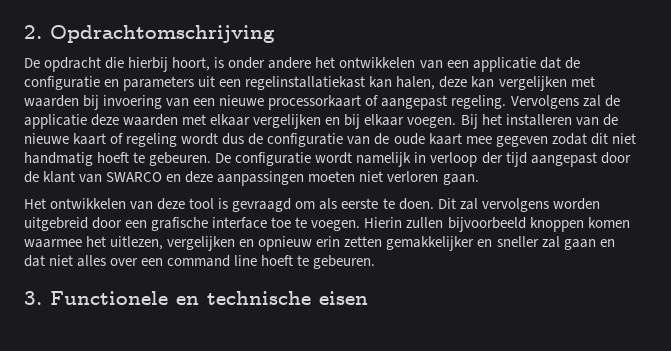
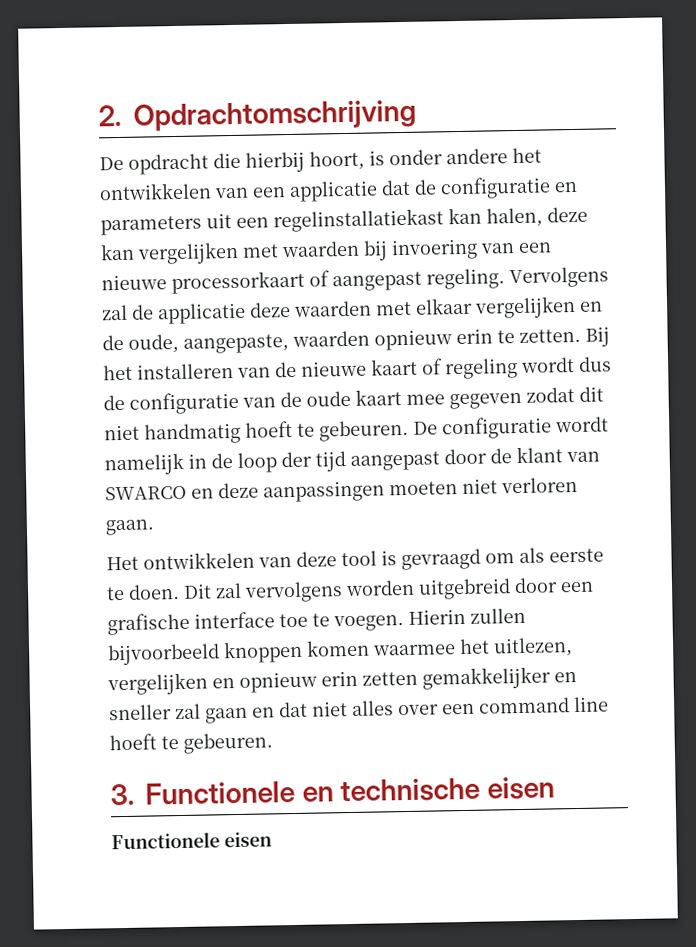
[344,114,457,129] bij elkaar voegen. -> [102,328,581,354] de oude, aangepaste, waarden opnieuw erin te zetten.
[430,152,478,167] verloop -> [211,452,277,473] de loop
(368, 298) none -> [111,831,272,850] // Functionele eisen

